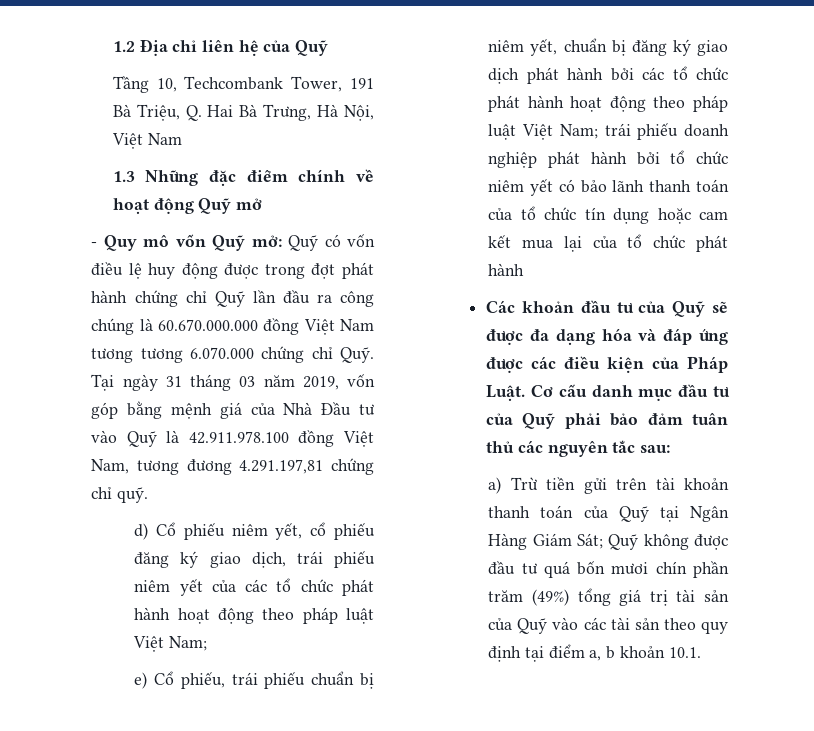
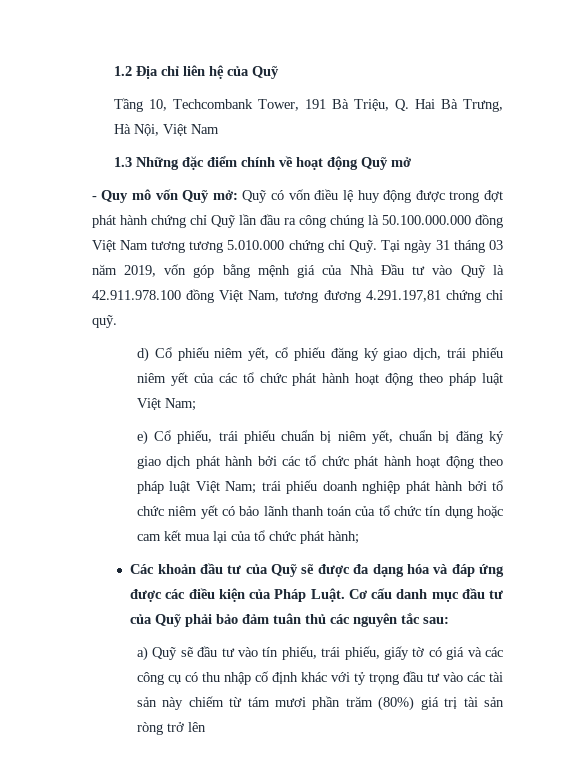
[158,319,259,331] 60.670.000.000 -> [381,215,471,225] 50.100.000.000
[190,347,255,359] 6.070.000 -> [227,240,285,250] 5.010.000
[488,263,525,276] hành -> [327,531,359,544] hành;
[510,477,729,494] [488,505,729,522] [488,533,728,550] [488,561,729,578] [488,588,729,606] [488,617,728,634] [488,644,701,662] Trừ tiền gửi trên tài khoản thanh toán của Quỹ tại Ngân Hàng Giám Sát; Quỹ không được đầu tư quá bốn mươi chín phần trăm (49%) tổng giá trị tài sản của Quỹ vào các tài sản theo quy định tại điểm a, b khoản 10.1. -> [152,646,504,660] [136,671,504,685] [136,696,505,711] [136,722,206,735] Quỹ sẽ đầu tư vào tín phiếu, trái phiếu, giấy tờ có giá và các công cụ có thu nhập cố định khác với tỷ trọng đầu tư vào các tài sản này chiếm từ tám mươi phần trăm (80%) giá trị tài sản ròng trở lên

